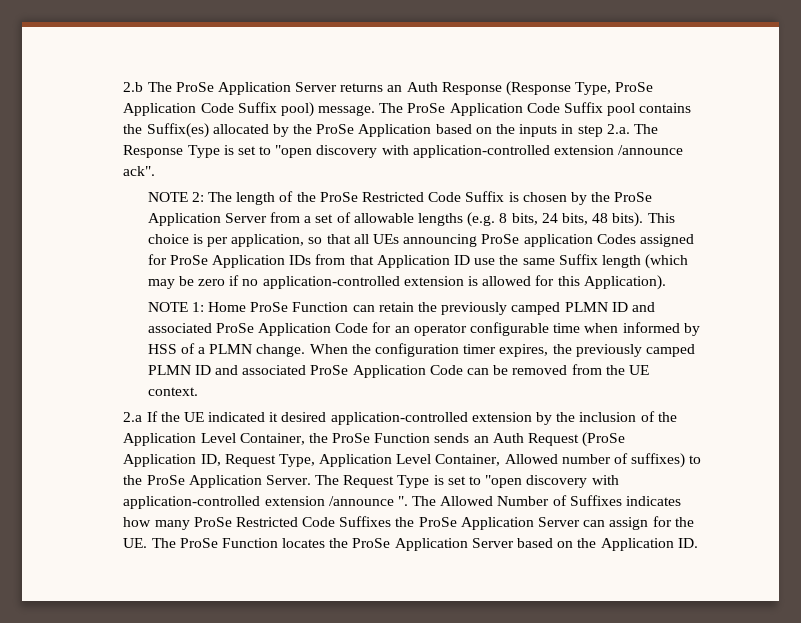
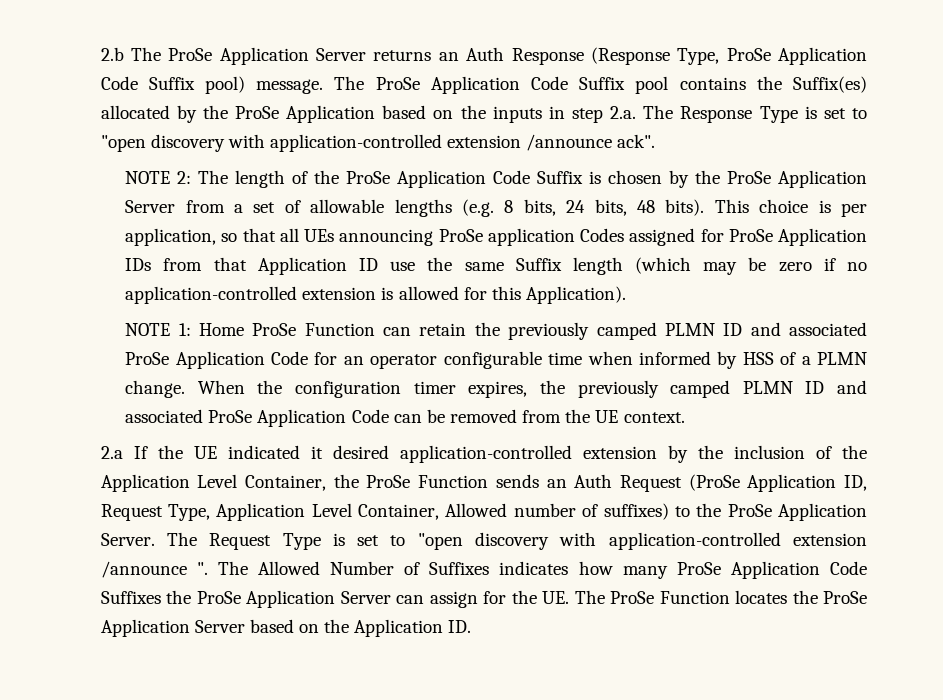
[362,192,425,202] Restricted -> [397,170,487,188] Application
[235,517,298,527] Restricted -> [730,561,820,579] Application

